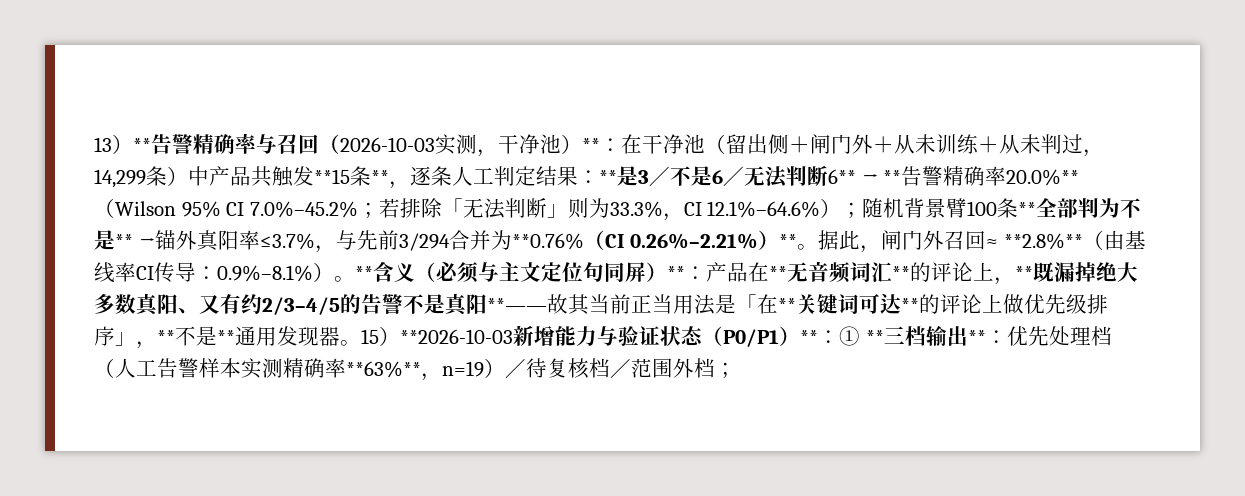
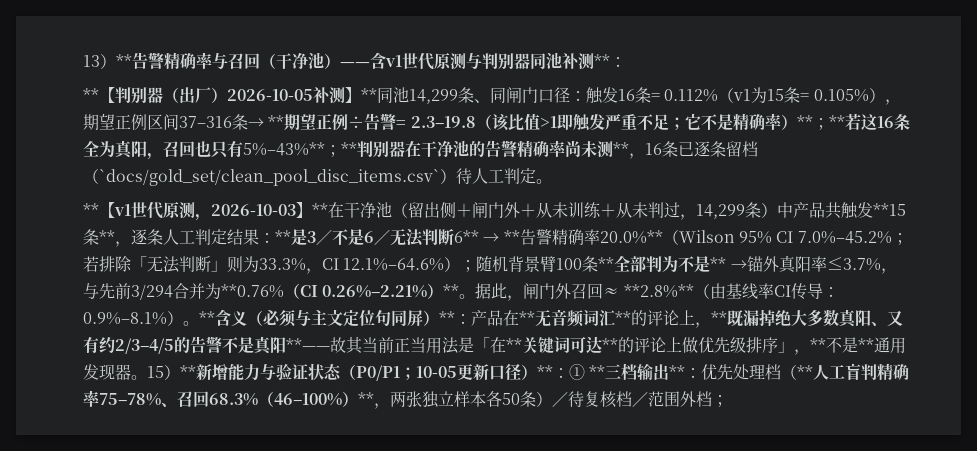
[340,134,621,157] 2026-10-03实测，干净池）**： -> [276,52,626,70] [83,87,901,105] [83,113,910,132] [83,140,758,160] [83,168,552,186] [83,201,328,221] 干净池）——含v1世代原测与判别器同池补测**： // **【判别器（出厂）2026-10-05补测】**同池14,299条、同闸门口径：触发16条= 0.112%（v1为15条= 0.105%），期望正例区间37–316条→ **期望正例÷告警= 2.3–19.8（该比值>1即触发严重不足；它不是精确率）**；**若这16条全为真阳，召回也只有5%–43%**；**判别器在干净池的告警精确率尚未测**，16条已逐条留档（`docs/gold_set/clean_pool_disc_items.csv`）待人工判定。 // **【v1世代原测，2026-10-03】**
[400,329,513,344] **2026-10-03 -> [180,365,196,378] **
(779, 338) none -> [400,363,521,380] ；10-05更新口径
[115,358,484,381] 人工告警样本实测精确率**63%**，n=19 -> [797,363,910,381] [83,390,536,409] **人工盲判精确率75–78%、召回68.3%（46–100%）**，两张独立样本各50条

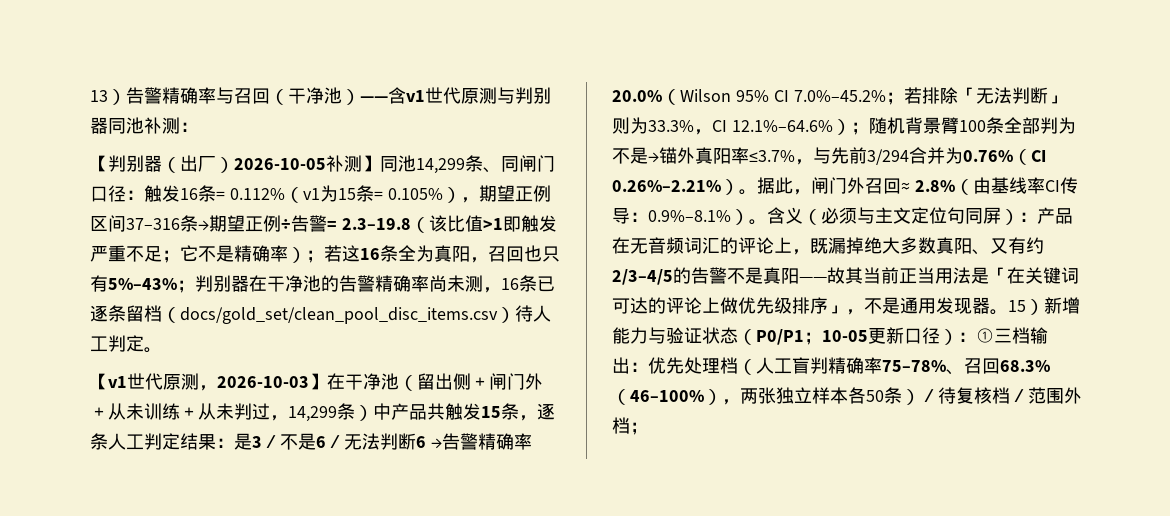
[116,54,132,67] ** -> (126, 97) none
[594,54,610,67] ** -> (180, 125) none
[83,88,99,101] ** -> (198, 127) none
[361,88,377,101] ** -> (380, 163) none
[268,115,285,128] ** -> (209, 225) none
[796,115,845,130] **；** -> [306,250,324,263] ；
[243,142,357,157] 5%–43%**；** -> [108,278,195,293] 5%–43%；
[613,142,629,155] ** -> (483, 283) none
[99,169,440,186] `docs/gold_set/clean_pool_disc_items.csv` -> [180,307,498,324] docs/gold_set/clean_pool_disc_items.csv
[83,203,99,216] ** -> (162, 350) none
[312,203,328,216] ** -> (327, 381) none
[873,203,906,216] [83,229,115,245] **15条** -> [481,403,519,420] 15条
[275,230,291,243] ** -> (234, 443) none
[454,229,663,245] 6** → **告警精确率20.0%** -> [416,433,532,450] [612,90,662,102] 6 →告警精确率20.0%
[598,257,615,270] ** -> (1004, 125) none
[710,257,727,270] ** -> (648, 155) none
[221,284,284,298] **0.76% -> [963,150,1013,162] 0.76%
[443,284,460,297] ** -> (739, 187) none
[623,284,694,298] **2.8%** -> [914,180,955,192] 2.8%
[199,311,215,324] ** -> (767, 222) none
[439,311,455,324] ** -> (1019, 217) none
[519,311,535,324] ** -> (630, 245) none
[615,311,631,324] ** -> (720, 245) none
[711,311,727,324] ** -> (810, 252) none
[286,338,330,351] **—— -> [799,276,827,282] ——
[506,338,522,351] ** -> (1025, 275) none
[602,338,618,351] ** -> (648, 305) none
[810,337,874,353] **不是** -> [864,297,900,314] 不是
[180,365,196,378] ** -> (1044, 307) none
[537,364,606,380] **：① ** -> [958,328,994,343] ：①
[669,365,686,378] ** -> (630, 365) none
[797,365,814,378] ** -> (756, 367) none
[358,392,374,405] ** -> (722, 397) none

